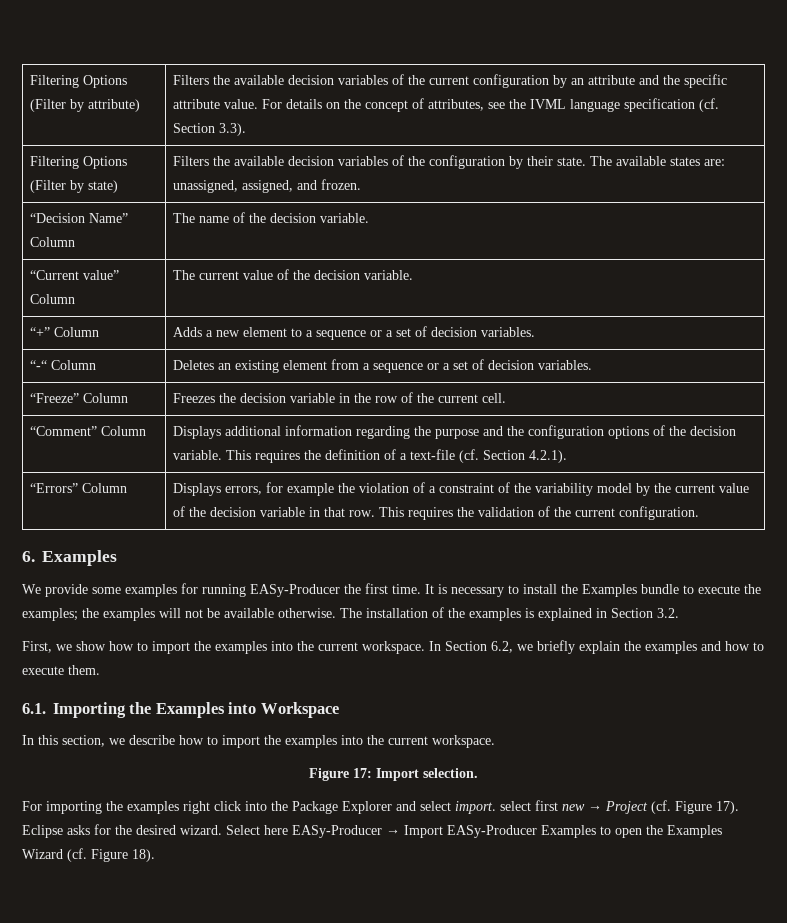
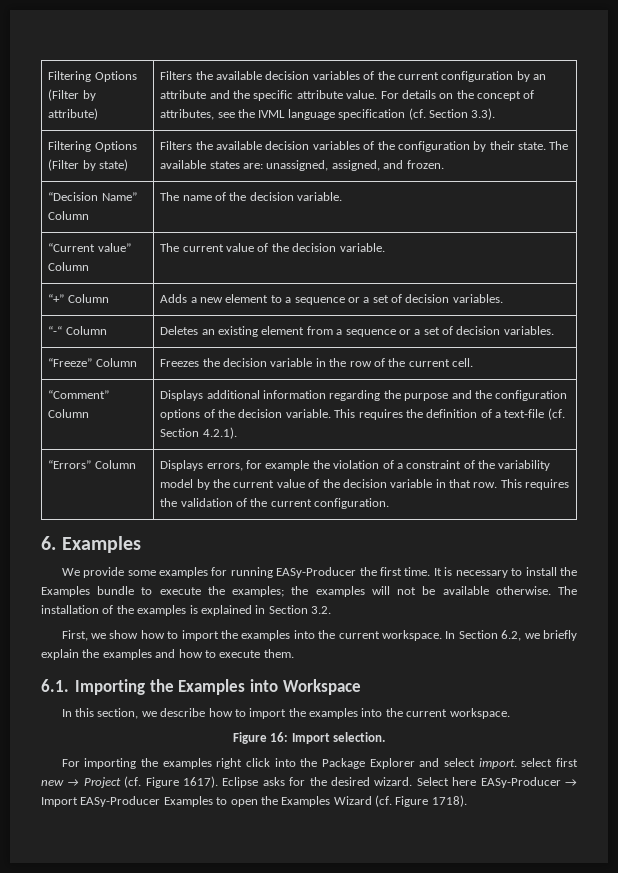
[353,768,372,778] 17: -> [270,732,289,742] 16:
[716,801,739,814] 17). -> [183,776,219,788] 1617).
[132,849,155,862] 18). -> [431,795,467,807] 1718).

